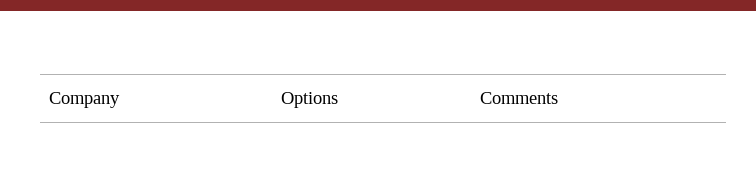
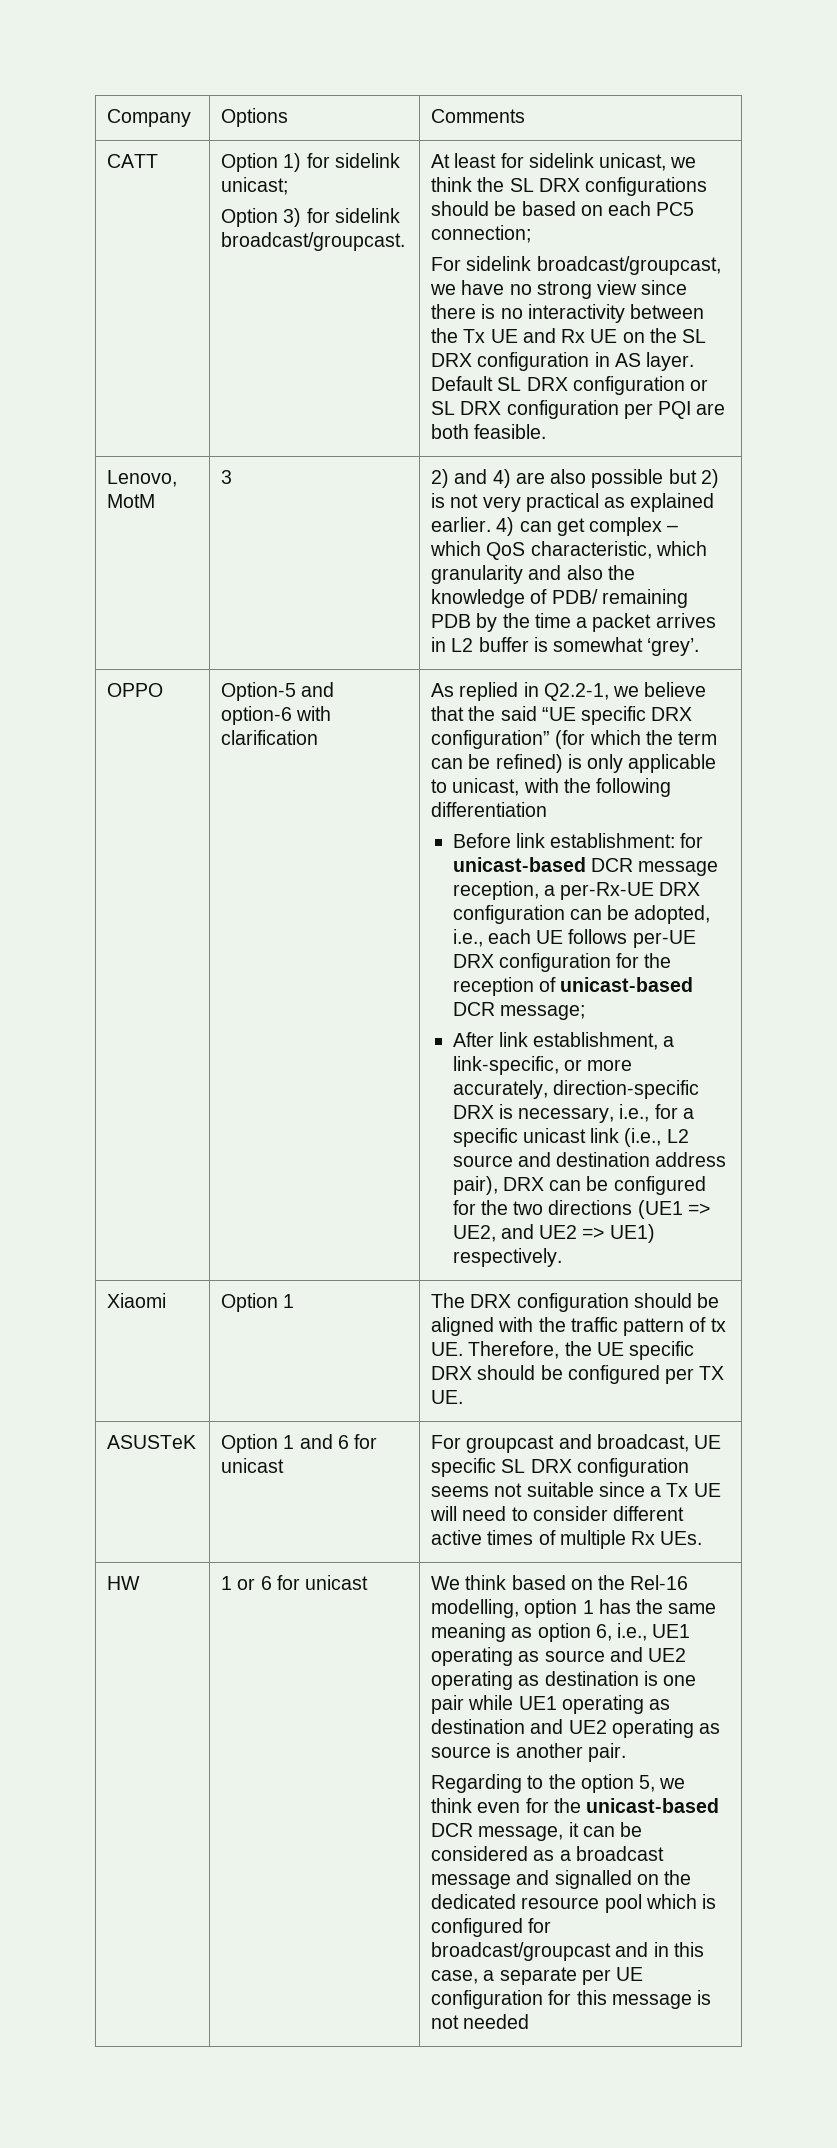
(558, 98) none -> [107,154,159,168] [221,153,400,172] [221,177,289,195] [221,208,400,227] [221,232,406,251] [431,153,697,171] [431,177,708,196] [431,201,695,216] [431,225,532,243] [431,256,721,275] [430,280,688,299] [431,304,705,323] [431,328,707,343] [431,352,695,371] [431,376,709,395] [431,400,726,419] [431,424,547,439] [107,470,178,487] [107,494,156,508] [221,470,233,484] [431,469,719,488] [431,493,715,512] [431,517,679,536] [430,541,707,560] [431,565,635,584] [431,589,688,608] [431,613,716,632] [431,637,700,656] [107,683,164,697] [221,682,335,701] [221,706,332,725] [221,730,319,745] [431,682,707,701] [431,706,693,725] [431,730,718,749] [431,754,717,773] [431,778,672,797] [431,802,548,817] [452,833,704,848] [452,857,719,876] [452,881,701,900] [452,905,711,924] [452,929,696,948] [452,953,672,972] [452,977,694,996] [452,1002,585,1020] [452,1032,675,1050] [452,1056,633,1075] [452,1080,699,1099] [452,1104,694,1123] [452,1128,689,1147] [452,1152,727,1167] [452,1176,706,1195] [452,1200,710,1219] [452,1224,655,1243] [452,1248,562,1267] [107,1293,167,1308] [221,1293,295,1312] [431,1293,720,1312] [431,1317,726,1336] [431,1341,695,1360] [431,1365,725,1384] [431,1390,464,1404] [107,1435,197,1449] [221,1434,378,1453] [221,1458,285,1473] [431,1434,722,1453] [431,1458,689,1477] [431,1482,721,1497] [430,1506,685,1521] [431,1530,703,1549] [107,1576,141,1590] [221,1575,369,1590] [431,1575,689,1590] [431,1599,717,1618] [431,1623,691,1642] [431,1647,687,1666] [431,1671,697,1690] [431,1695,671,1714] [431,1719,721,1738] [431,1743,626,1762] [431,1774,686,1793] [431,1798,720,1813] [431,1822,643,1841] [431,1846,664,1861] [431,1870,692,1889] [431,1894,717,1913] [431,1918,552,1937] [431,1942,704,1961] [431,1967,644,1985] [431,1990,712,2009] [431,2014,530,2029] // CATT | Option 1) for sidelink unicast; // Option 3) for sidelink broadcast/groupcast. | At least for sidelink unicast, we think the SL DRX configurations should be based on each PC5 connection; // For sidelink broadcast/groupcast, we have no strong view since there is no interactivity between the Tx UE and Rx UE on the SL DRX configuration in AS layer. Default SL DRX configuration or SL DRX configuration per PQI are both feasible. // Lenovo, MotM | 3 | 2) and 4) are also possible but 2) is not very practical as explained earlier. 4) can get complex – which QoS characteristic, which granularity and also the knowledge of PDB/ remaining PDB by the time a packet arrives in L2 buffer is somewhat ‘grey’. // OPPO | Option-5 and option-6 with clarification | As replied in Q2.2-1, we believe that the said “UE specific DRX configuration” (for which the term can be refined) is only applicable to unicast, with the following differentiation // Before link establishment: for unicast-based DCR message reception, a per-Rx-UE DRX configuration can be adopted, i.e., each UE follows per-UE DRX configuration for the reception of unicast-based DCR message; // After link establishment, a link-specific, or more accurately, direction-specific DRX is necessary, i.e., for a specific unicast link (i.e., L2 source and destination address pair), DRX can be configured for the two directions (UE1 => UE2, and UE2 => UE1) respectively. // Xiaomi | Option 1 | The DRX configuration should be aligned with the traffic pattern of tx UE. Therefore, the UE specific DRX should be configured per TX UE. // ASUSTeK | Option 1 and 6 for unicast | For groupcast and broadcast, UE specific SL DRX configuration seems not suitable since a Tx UE will need to consider different active times of multiple Rx UEs. // HW | 1 or 6 for unicast | We think based on the Rel-16 modelling, option 1 has the same meaning as option 6, i.e., UE1 operating as source and UE2 operating as destination is one pair while UE1 operating as destination and UE2 operating as source is another pair. // Regarding to the option 5, we think even for the unicast-based DCR message, it can be considered as a broadcast message and signalled on the dedicated resource pool which is configured for broadcast/groupcast and in this case, a separate per UE configuration for this message is not needed

